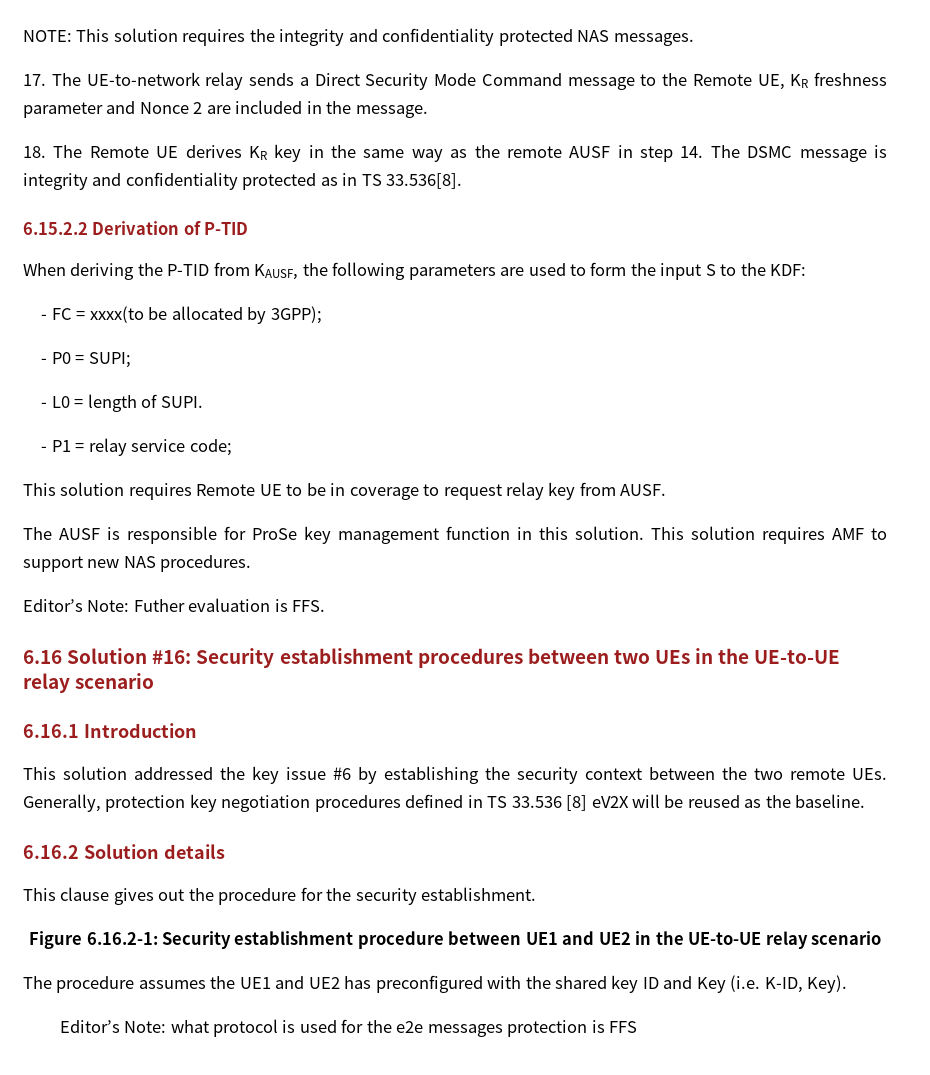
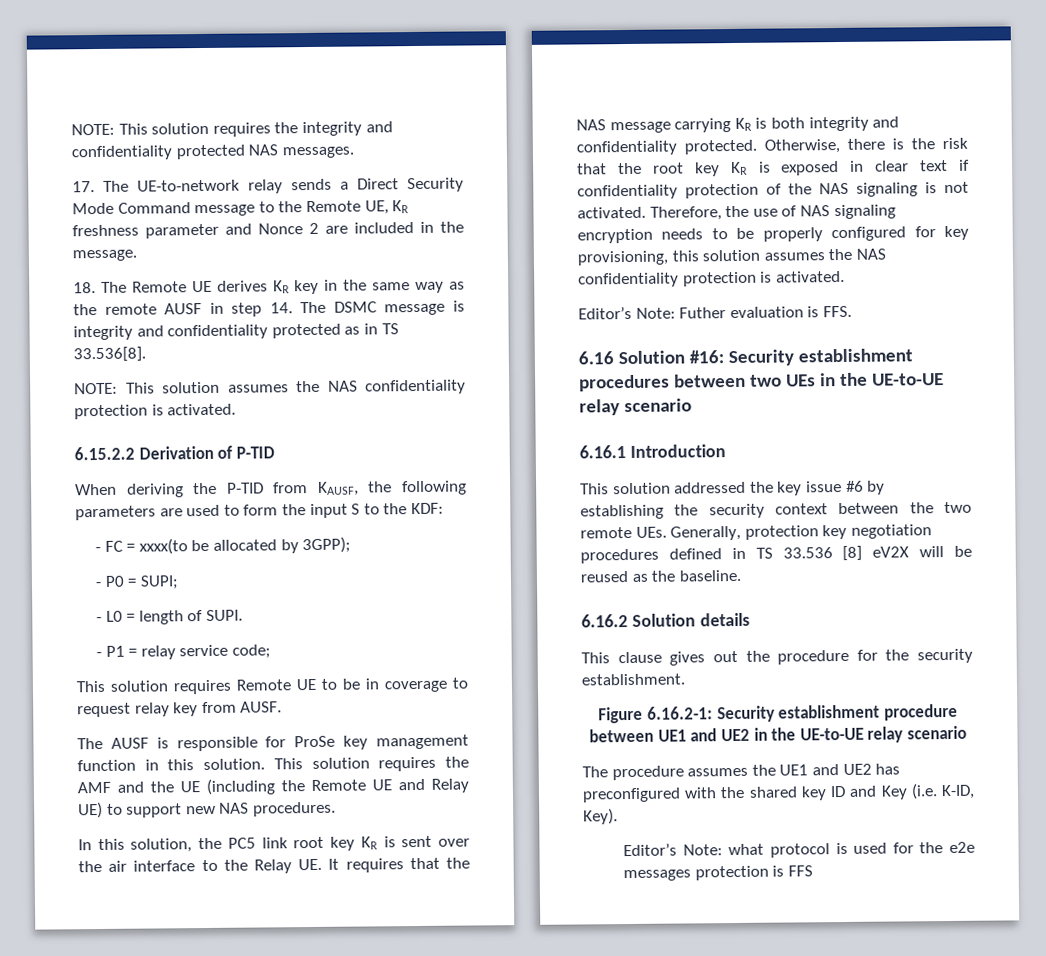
(463, 181) none -> [74,379,466,395] [74,403,237,420] // NOTE: This solution assumes the NAS confidentiality protection is activated.
[832,528,864,540] AMF -> [445,756,470,768] [77,778,469,795] [78,801,103,819] the AMF and the UE (including the Remote UE and Relay UE)
(252, 563) none -> [78,835,471,853] [78,857,470,874] [576,116,900,134] [576,137,968,156] [577,159,970,177] [577,181,969,200] [577,204,896,221] [577,225,969,244] [577,248,886,266] [578,270,845,288] // In this solution, the PC5 link root key KR is sent over the air interface to the Relay UE. It requires that the NAS message carrying KR is both integrity and confidentiality protected. Otherwise, there is the risk that the root key KR is exposed in clear text if confidentiality protection of the NAS signaling is not activated. Therefore, the use of NAS signaling encryption needs to be properly configured for key provisioning, this solution assumes the NAS confidentiality protection is activated.

